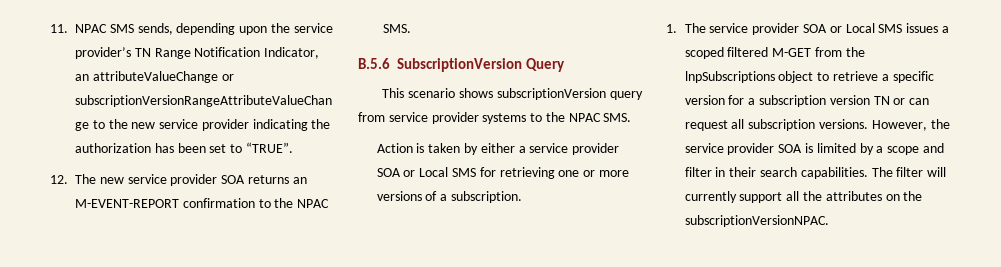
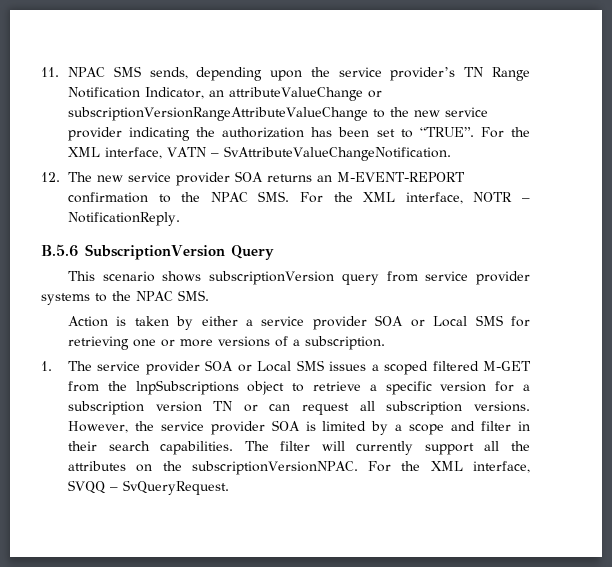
(293, 147) none -> [480,127,530,138] [67,146,451,161] For the XML interface, VATN – SvAttributeValueChangeNotification.
(411, 28) none -> [299,192,530,204] [67,212,180,226] For the XML interface, NOTR – NotificationReply.
(829, 221) none -> [368,461,530,473] [67,480,229,495] For the XML interface, SVQQ – SvQueryRequest.

